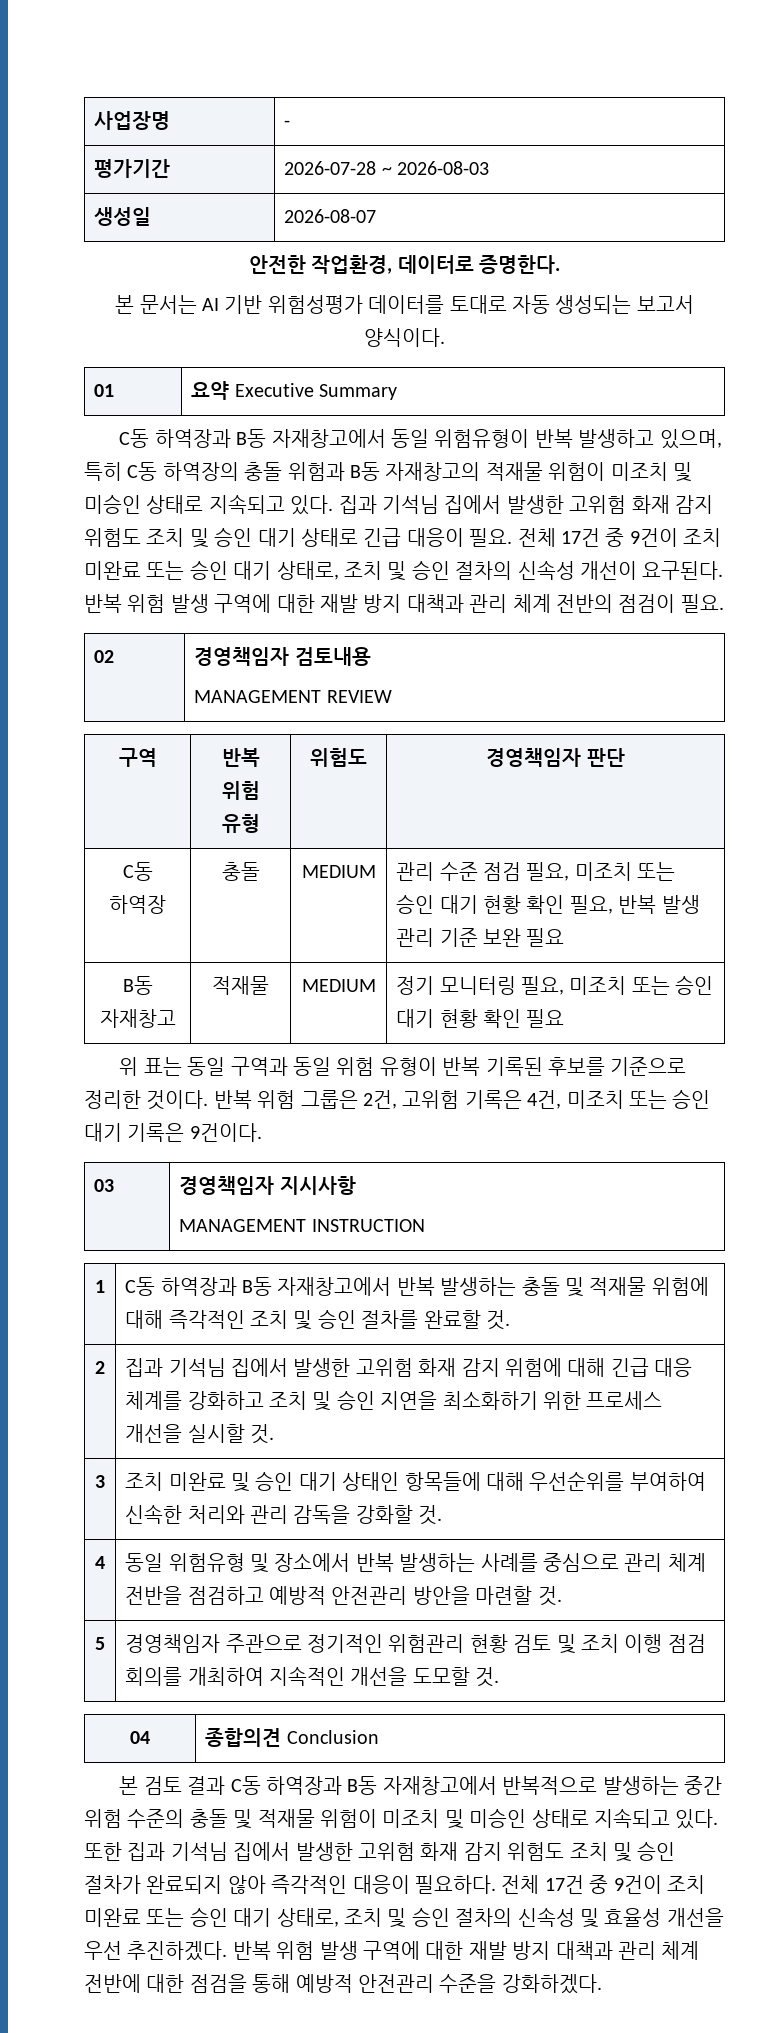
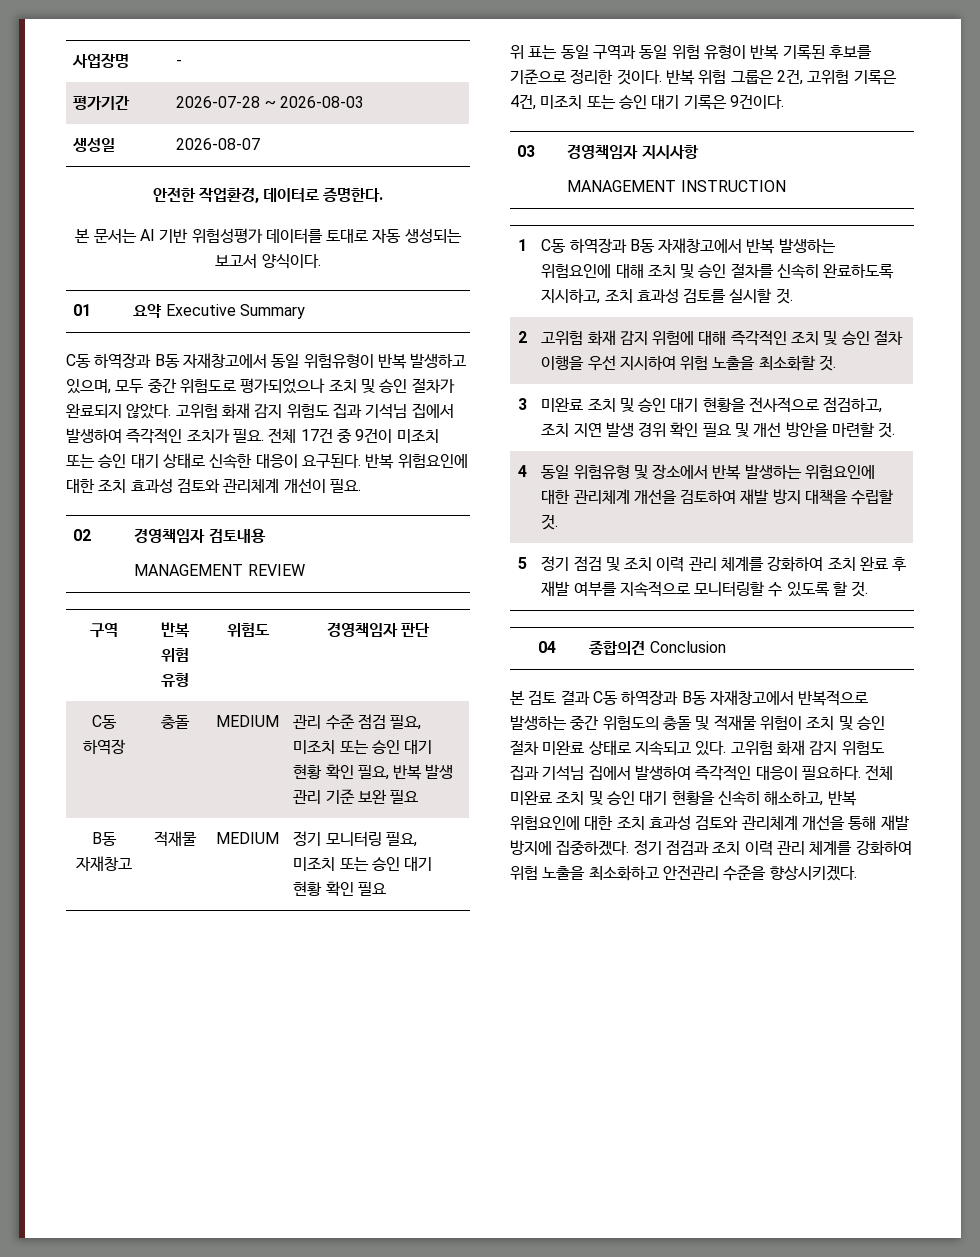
[84,462,692,482] [84,494,713,515] [84,527,464,548] 특히 C동 하역장의 충돌 위험과 B동 자재창고의 적재물 위험이 미조치 및 미승인 상태로 지속되고 있다. 집과 기석님 집에서 발생한 고위험 화재 감지 위험도 조치 및 승인 대기 상태로 긴급 대응이 -> [115,378,455,394] [66,403,454,419] [66,428,230,444] 모두 중간 위험도로 평가되었으나 조치 및 승인 절차가 완료되지 않았다. 고위험 화재 감지 위험도 집과 기석님 집에서 발생하여 즉각적인 조치가
[683,528,722,547] [84,560,724,581] [84,594,676,613] 조치 미완료 또는 승인 대기 상태로, 조치 및 승인 절차의 신속성 개선이 요구된다. 반복 위험 발생 구역에 대한 재발 방지 대책과 관리 체계 전반의 점검이 -> [396,429,439,443] [66,453,468,469] [66,478,326,493] 미조치 또는 승인 대기 상태로 신속한 대응이 요구된다. 반복 위험요인에 대한 조치 효과성 검토와 관리체계 개선이
[521,1277,647,1297] 충돌 및 적재물 -> [541,263,895,279] [541,288,793,304] [518,331,527,343] [541,330,648,346] 위험요인에 대해 조치 및 승인 절차를 신속히 완료하도록 지시하고, 조치 효과성 검토를 실시할 것. // 2 | 고위험 화재 감지
[361,1310,510,1330] [95,1361,105,1374] [125,1358,693,1377] [125,1390,663,1411] [125,1424,245,1443] 절차를 완료할 것. // 2 | 집과 기석님 집에서 발생한 고위험 화재 감지 위험에 대해 긴급 대응 체계를 강화하고 조치 및 승인 지연을 최소화하기 위한 프로세스 개선을 실시할 -> [874,330,904,345] [541,355,816,371] 절차 이행을 우선 지시하여 위험 노출을 최소화할
[125,1471,706,1492] [125,1504,413,1524] 조치 미완료 및 승인 대기 상태인 항목들에 대해 우선순위를 부여하여 신속한 처리와 관리 감독을 강화할 -> [541,397,883,413] [541,422,876,437] 미완료 조치 및 승인 대기 현황을 전사적으로 점검하고, 조치 지연 발생 경위 확인 필요 및 개선 방안을 마련할
[480,1553,706,1572] [125,1586,562,1606] [95,1637,105,1650] [125,1634,706,1654] [125,1666,470,1686] 사례를 중심으로 관리 체계 전반을 점검하고 예방적 안전관리 방안을 마련할 것. // 5 | 경영책임자 주관으로 정기적인 위험관리 현황 검토 및 조치 이행 점검 회의를 개최하여 지속적인 개선을 도모할 -> [805,465,876,479] [541,489,895,505] [541,514,559,530] [518,557,527,569] [541,556,907,572] [541,581,849,597] 위험요인에 대한 관리체계 개선을 검토하여 재발 방지 대책을 수립할 것. // 5 | 정기 점검 및 조치 이력 관리 체계를 강화하여 조치 완료 후 재발 여부를 지속적으로 모니터링할 수 있도록 할
[84,1809,185,1828] 위험 수준의 -> [602,716,659,730] 위험도의
[382,1808,719,1829] [84,1841,676,1862] [84,1875,705,1894] [84,1907,724,1928] [84,1941,700,1961] [84,1974,353,1993] 미조치 및 미승인 상태로 지속되고 있다. 또한 집과 기석님 집에서 발생한 고위험 화재 감지 위험도 조치 및 승인 절차가 완료되지 않아 즉각적인 대응이 필요하다. 전체 17건 중 9건이 조치 미완료 또는 승인 대기 상태로, 조치 및 승인 절차의 신속성 및 효율성 개선을 우선 추진하겠다. 반복 위험 발생 구역에 대한 재발 방지 대책과 관리 체계 전반에 대한 점검을 통해 예방적 -> [806,716,885,730] [510,740,884,756] [510,765,894,781] [510,790,857,806] [510,815,910,830] [510,840,912,856] [510,865,659,881] 조치 및 승인 절차 미완료 상태로 지속되고 있다. 고위험 화재 감지 위험도 집과 기석님 집에서 발생하여 즉각적인 대응이 필요하다. 전체 미완료 조치 및 승인 대기 현황을 신속히 해소하고, 반복 위험요인에 대한 조치 효과성 검토와 관리체계 개선을 통해 재발 방지에 집중하겠다. 정기 점검과 조치 이력 관리 체계를 강화하여 위험 노출을 최소화하고
[501,1974,602,1994] 강화하겠다. -> [769,865,857,881] 향상시키겠다.

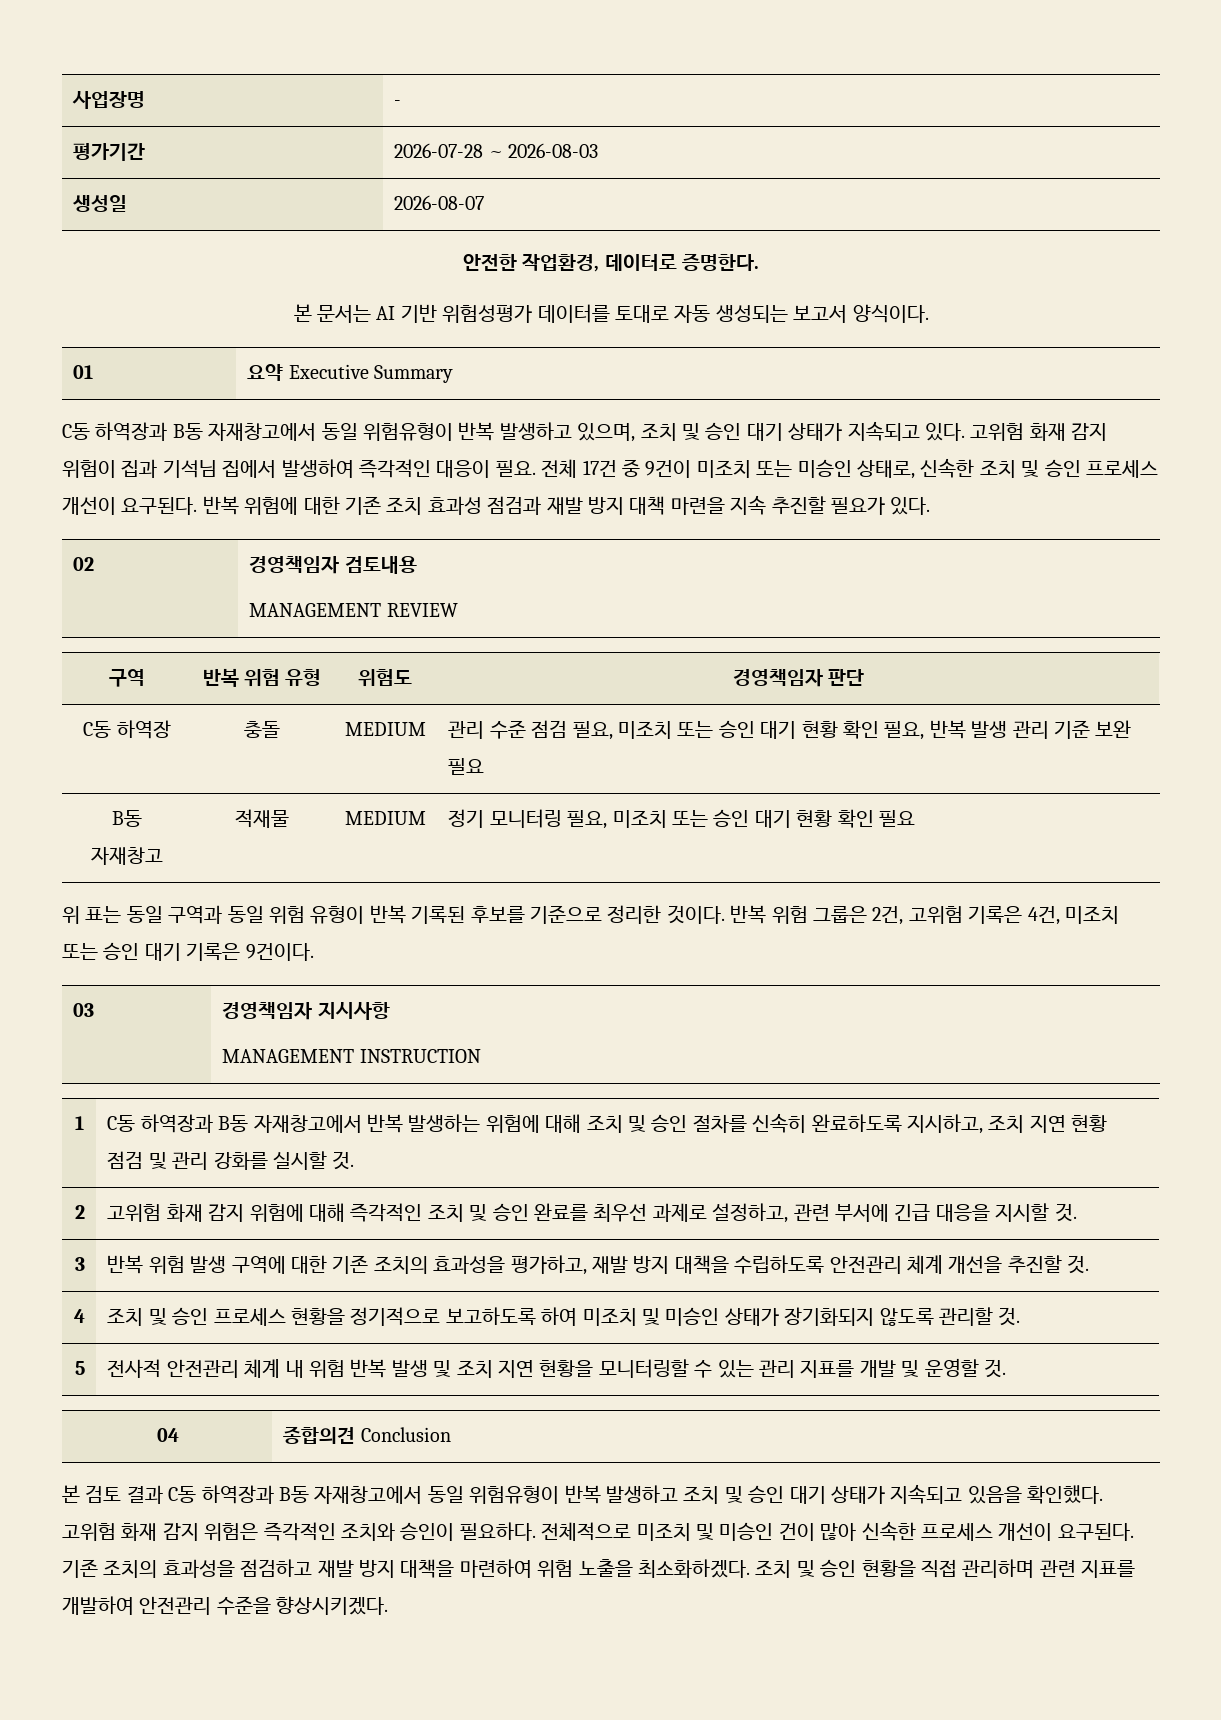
[115,378,455,394] [66,403,454,419] [66,428,230,444] 모두 중간 위험도로 평가되었으나 조치 및 승인 절차가 완료되지 않았다. 고위험 화재 감지 위험도 집과 기석님 집에서 발생하여 즉각적인 조치가 -> [640,421,1108,441] [62,459,491,478] 조치 및 승인 대기 상태가 지속되고 있다. 고위험 화재 감지 위험이 집과 기석님 집에서 발생하여 즉각적인 대응이
[98,453,468,469] [66,478,361,493] 승인 대기 상태로 신속한 대응이 요구된다. 반복 위험요인에 대한 조치 효과성 검토와 관리체계 개선이 필요. -> [797,458,1158,479] [62,495,931,515] 미승인 상태로, 신속한 조치 및 승인 프로세스 개선이 요구된다. 반복 위험에 대한 기존 조치 효과성 점검과 재발 방지 대책 마련을 지속 추진할 필요가 있다.
[541,264,612,278] 위험요인에 -> [485,1115,540,1133] 위험에
[636,288,727,303] 효과성 검토를 -> [1029,1115,1108,1133] [107,1151,268,1170] 지연 현황 점검 및 관리 강화를
[874,330,904,345] [541,355,837,371] [518,398,527,410] [541,397,883,413] [541,422,896,438] [518,465,527,477] [541,464,876,480] [541,489,895,505] [541,514,559,530] [518,557,527,569] [541,556,907,572] [541,581,849,597] 절차 이행을 우선 지시하여 위험 노출을 최소화할 것. // 3 | 미완료 조치 및 승인 대기 현황을 전사적으로 점검하고, 조치 지연 발생 경위 확인 필요 및 개선 방안을 마련할 것. // 4 | 동일 위험유형 및 장소에서 반복 발생하는 위험요인에 대한 관리체계 개선을 검토하여 재발 방지 대책을 수립할 것. // 5 | 정기 점검 및 조치 이력 관리 체계를 강화하여 조치 완료 후 재발 여부를 지속적으로 모니터링할 수 있도록 할 -> [534,1203,1077,1223] [74,1257,85,1271] [107,1255,1090,1275] [74,1309,85,1323] [107,1307,1021,1326] [74,1361,85,1375] [107,1358,979,1378] 완료를 최우선 과제로 설정하고, 관련 부서에 긴급 대응을 지시할 것. // 3 | 반복 위험 발생 구역에 대한 기존 조치의 효과성을 평가하고, 재발 방지 대책을 수립하도록 안전관리 체계 개선을 추진할 것. // 4 | 조치 및 승인 프로세스 현황을 정기적으로 보고하도록 하여 미조치 및 미승인 상태가 장기화되지 않도록 관리할 것. // 5 | 전사적 안전관리 체계 내 위험 반복 발생 및 조치 지연 현황을 모니터링할 수 있는 관리 지표를 개발 및 운영할
[798,690,869,706] [510,715,885,731] [510,740,884,756] [510,765,894,781] [510,790,857,806] [510,815,910,830] [510,840,912,856] [510,865,659,881] 반복적으로 발생하는 중간 위험도의 충돌 및 적재물 위험이 조치 및 승인 절차 미완료 상태로 지속되고 있다. 고위험 화재 감지 위험도 집과 기석님 집에서 발생하여 즉각적인 대응이 필요하다. 전체 미완료 조치 및 승인 대기 현황을 신속히 해소하고, 반복 위험요인에 대한 조치 효과성 검토와 관리체계 개선을 통해 재발 방지에 집중하겠다. 정기 점검과 조치 이력 관리 체계를 강화하여 위험 노출을 최소화하고 -> [427,1484,1104,1504] [62,1521,1134,1541] [62,1559,1136,1578] [62,1596,134,1615] 동일 위험유형이 반복 발생하고 조치 및 승인 대기 상태가 지속되고 있음을 확인했다. 고위험 화재 감지 위험은 즉각적인 조치와 승인이 필요하다. 전체적으로 미조치 및 미승인 건이 많아 신속한 프로세스 개선이 요구된다. 기존 조치의 효과성을 점검하고 재발 방지 대책을 마련하여 위험 노출을 최소화하겠다. 조치 및 승인 현황을 직접 관리하며 관련 지표를 개발하여

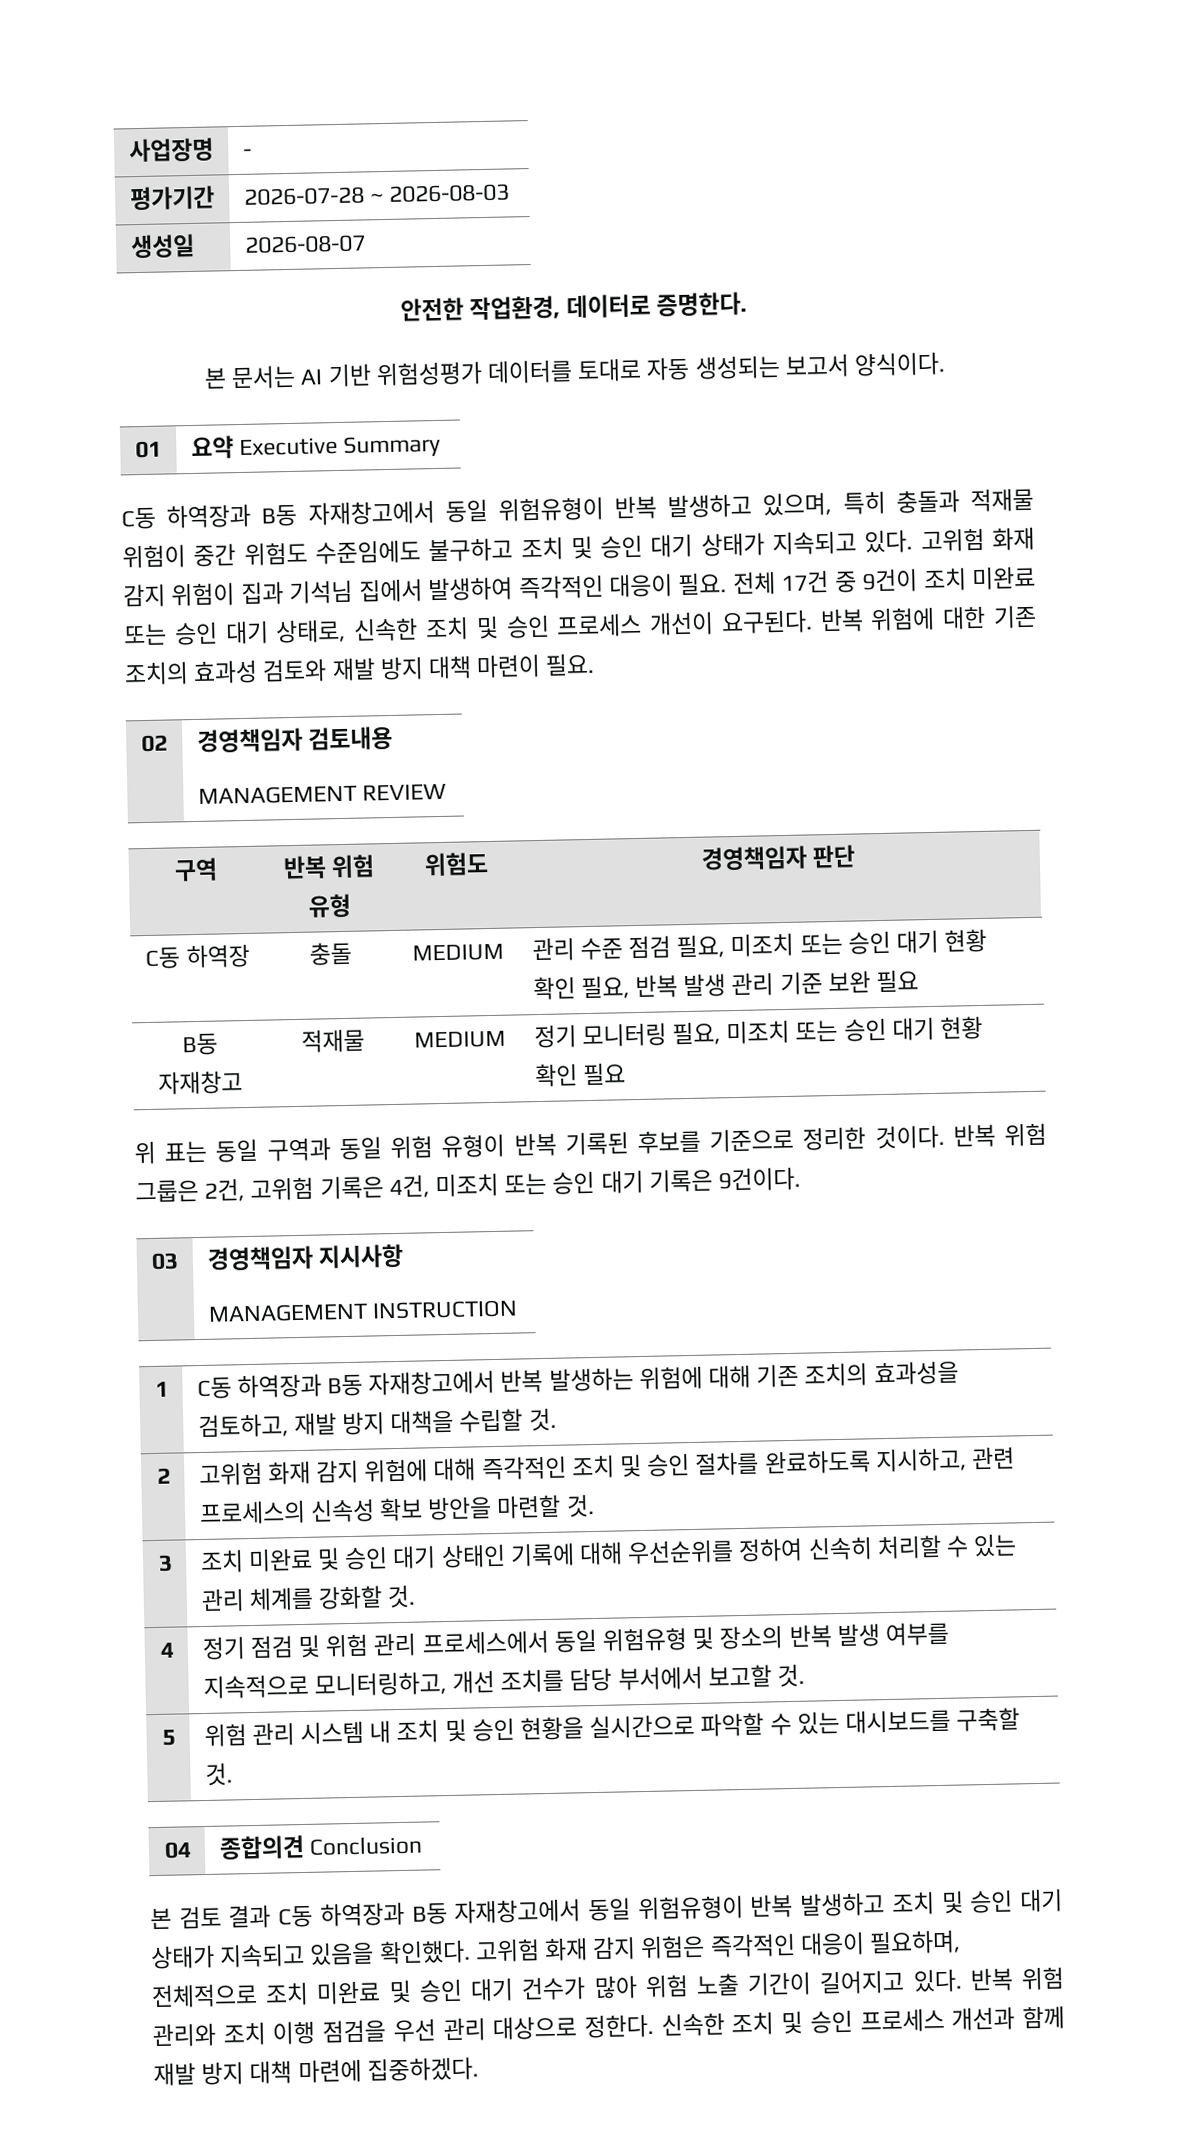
(636, 432) none -> [842,487,1034,515] [122,537,514,569] 특히 충돌과 적재물 위험이 중간 위험도 수준임에도 불구하고
[696,459,852,478] 미조치 또는 미승인 -> [922,565,1037,592] [123,620,269,646] 조치 미완료 또는 승인 대기
[386,495,931,515] 조치 효과성 점검과 재발 방지 대책 마련을 지속 추진할 필요가 있다. -> [124,652,596,686] 조치의 효과성 검토와 재발 방지 대책 마련이 필요.
[586,1113,1108,1134] [107,1151,328,1170] 조치 및 승인 절차를 신속히 완료하도록 지시하고, 조치 지연 현황 점검 및 관리 강화를 실시할 -> [756,1360,959,1388] [197,1408,524,1439] 기존 조치의 효과성을 검토하고, 재발 방지 대책을 수립할
[534,1203,1077,1223] [74,1257,85,1271] [107,1255,1090,1275] [74,1309,85,1323] [107,1307,1021,1326] [74,1361,85,1375] [107,1358,979,1378] 완료를 최우선 과제로 설정하고, 관련 부서에 긴급 대응을 지시할 것. // 3 | 반복 위험 발생 구역에 대한 기존 조치의 효과성을 평가하고, 재발 방지 대책을 수립하도록 안전관리 체계 개선을 추진할 것. // 4 | 조치 및 승인 프로세스 현황을 정기적으로 보고하도록 하여 미조치 및 미승인 상태가 장기화되지 않도록 관리할 것. // 5 | 전사적 안전관리 체계 내 위험 반복 발생 및 조치 지연 현황을 모니터링할 수 있는 관리 지표를 개발 및 운영할 -> [694,1446,1016,1476] [198,1493,595,1526] [157,1554,173,1572] [199,1533,1018,1574] [200,1584,417,1613] [159,1642,175,1658] [201,1621,950,1661] [202,1663,806,1700] [161,1729,176,1746] [203,1707,1021,1748] 절차를 완료하도록 지시하고, 관련 프로세스의 신속성 확보 방안을 마련할 것. // 3 | 조치 미완료 및 승인 대기 상태인 기록에 대해 우선순위를 정하여 신속히 처리할 수 있는 관리 체계를 강화할 것. // 4 | 정기 점검 및 위험 관리 프로세스에서 동일 위험유형 및 장소의 반복 발생 여부를 지속적으로 모니터링하고, 개선 조치를 담당 부서에서 보고할 것. // 5 | 위험 관리 시스템 내 조치 및 승인 현황을 실시간으로 파악할 수 있는 대시보드를 구축할
[341,1521,1134,1541] [62,1559,1136,1578] [62,1596,389,1615] 조치와 승인이 필요하다. 전체적으로 미조치 및 미승인 건이 많아 신속한 프로세스 개선이 요구된다. 기존 조치의 효과성을 점검하고 재발 방지 대책을 마련하여 위험 노출을 최소화하겠다. 조치 및 승인 현황을 직접 관리하며 관련 지표를 개발하여 안전관리 수준을 향상시키겠다. -> [799,1929,962,1956] [151,1966,1064,2009] [152,2005,1065,2048] [153,2056,479,2087] 대응이 필요하며, 전체적으로 조치 미완료 및 승인 대기 건수가 많아 위험 노출 기간이 길어지고 있다. 반복 위험 관리와 조치 이행 점검을 우선 관리 대상으로 정한다. 신속한 조치 및 승인 프로세스 개선과 함께 재발 방지 대책 마련에 집중하겠다.

